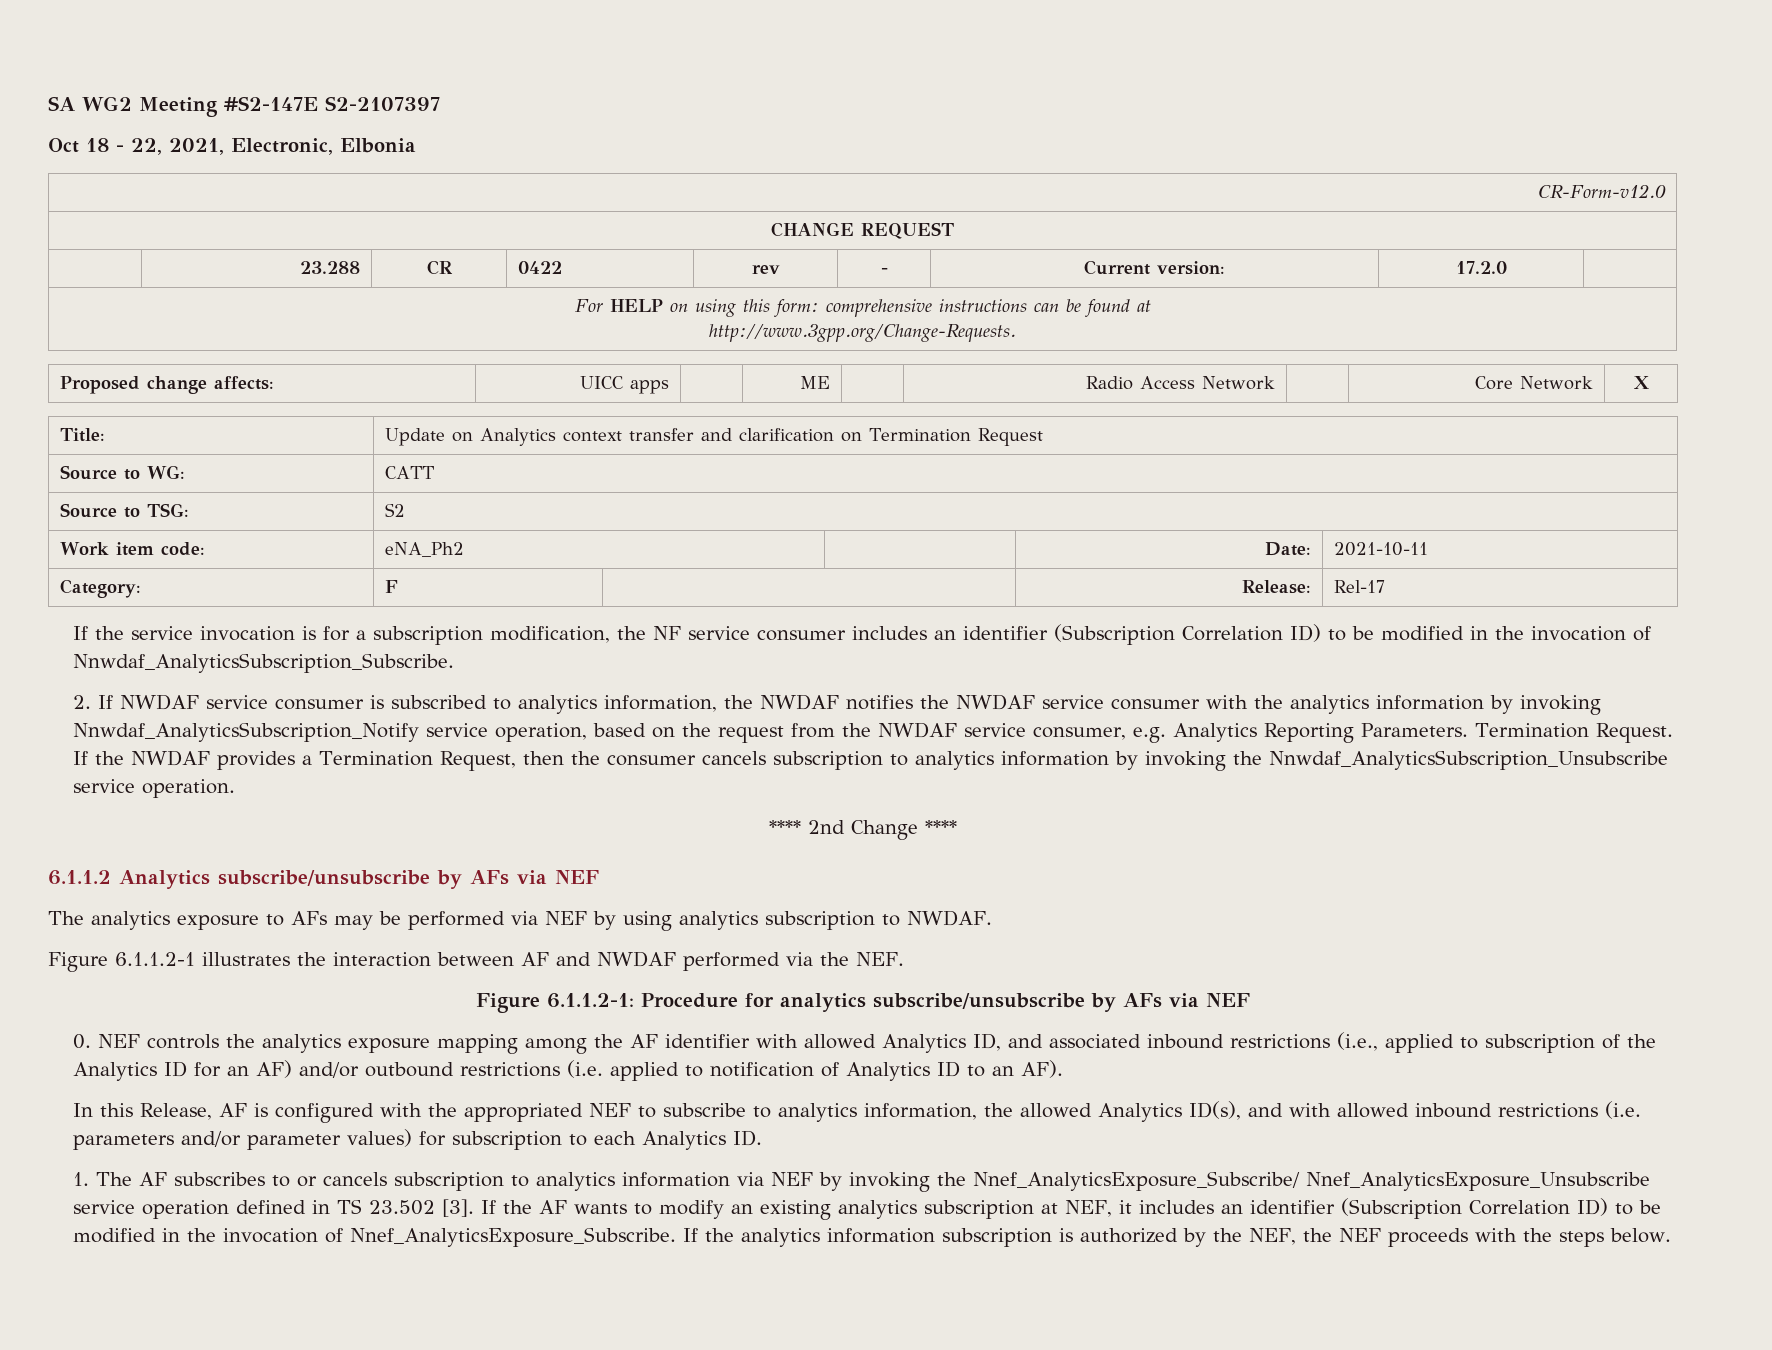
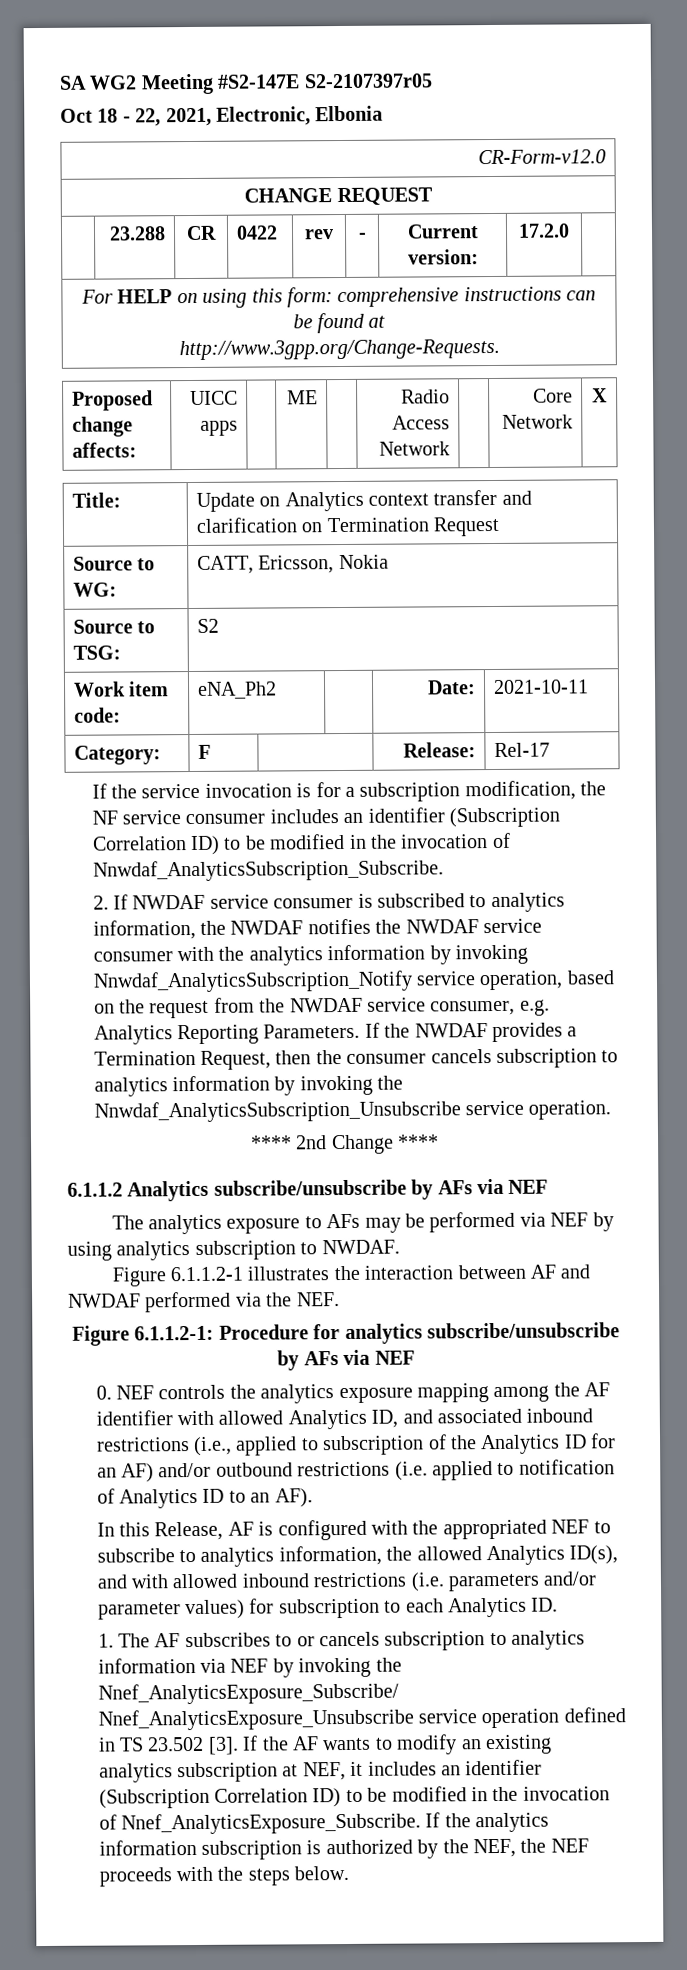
[325,96,440,111] S2-2107397 -> [303,73,433,89] S2-2107397r05
[385,466,435,479] CATT -> [196,554,389,574] CATT, Ericsson, Nokia
[1475,723,1674,743] Termination Request. -> (361, 1031) none

